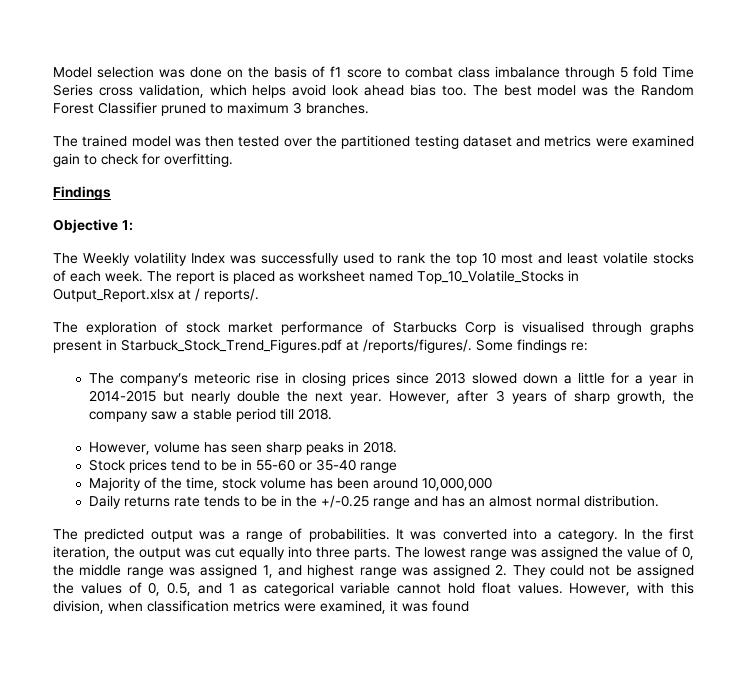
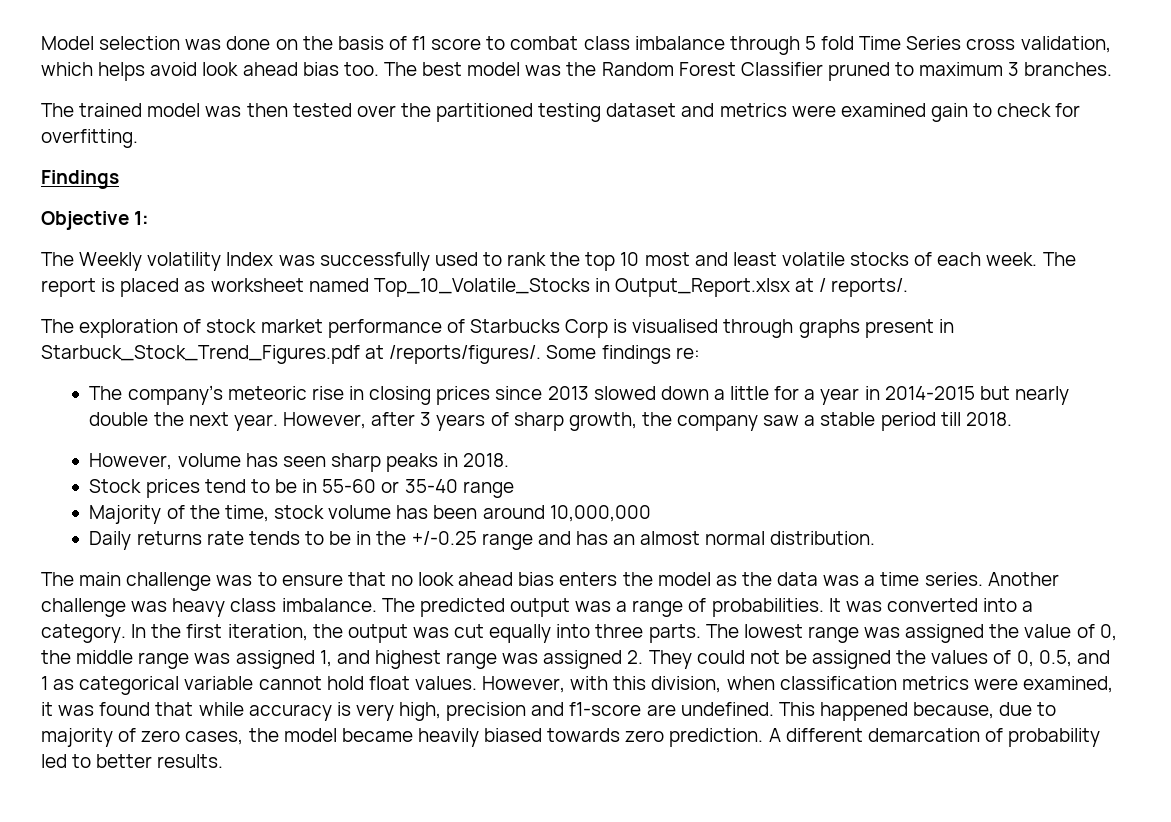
(78, 534) none -> [79,572,1059,591] [41,598,415,617] main challenge was to ensure that no look ahead bias enters the model as the data was a time series. Another challenge was heavy class imbalance. The
(469, 606) none -> [155,702,1057,721] [41,728,1101,747] [41,754,224,768] that while accuracy is very high, precision and f1-score are undefined. This happened because, due to majority of zero cases, the model became heavily biased towards zero prediction. A different demarcation of probability led to better results.

